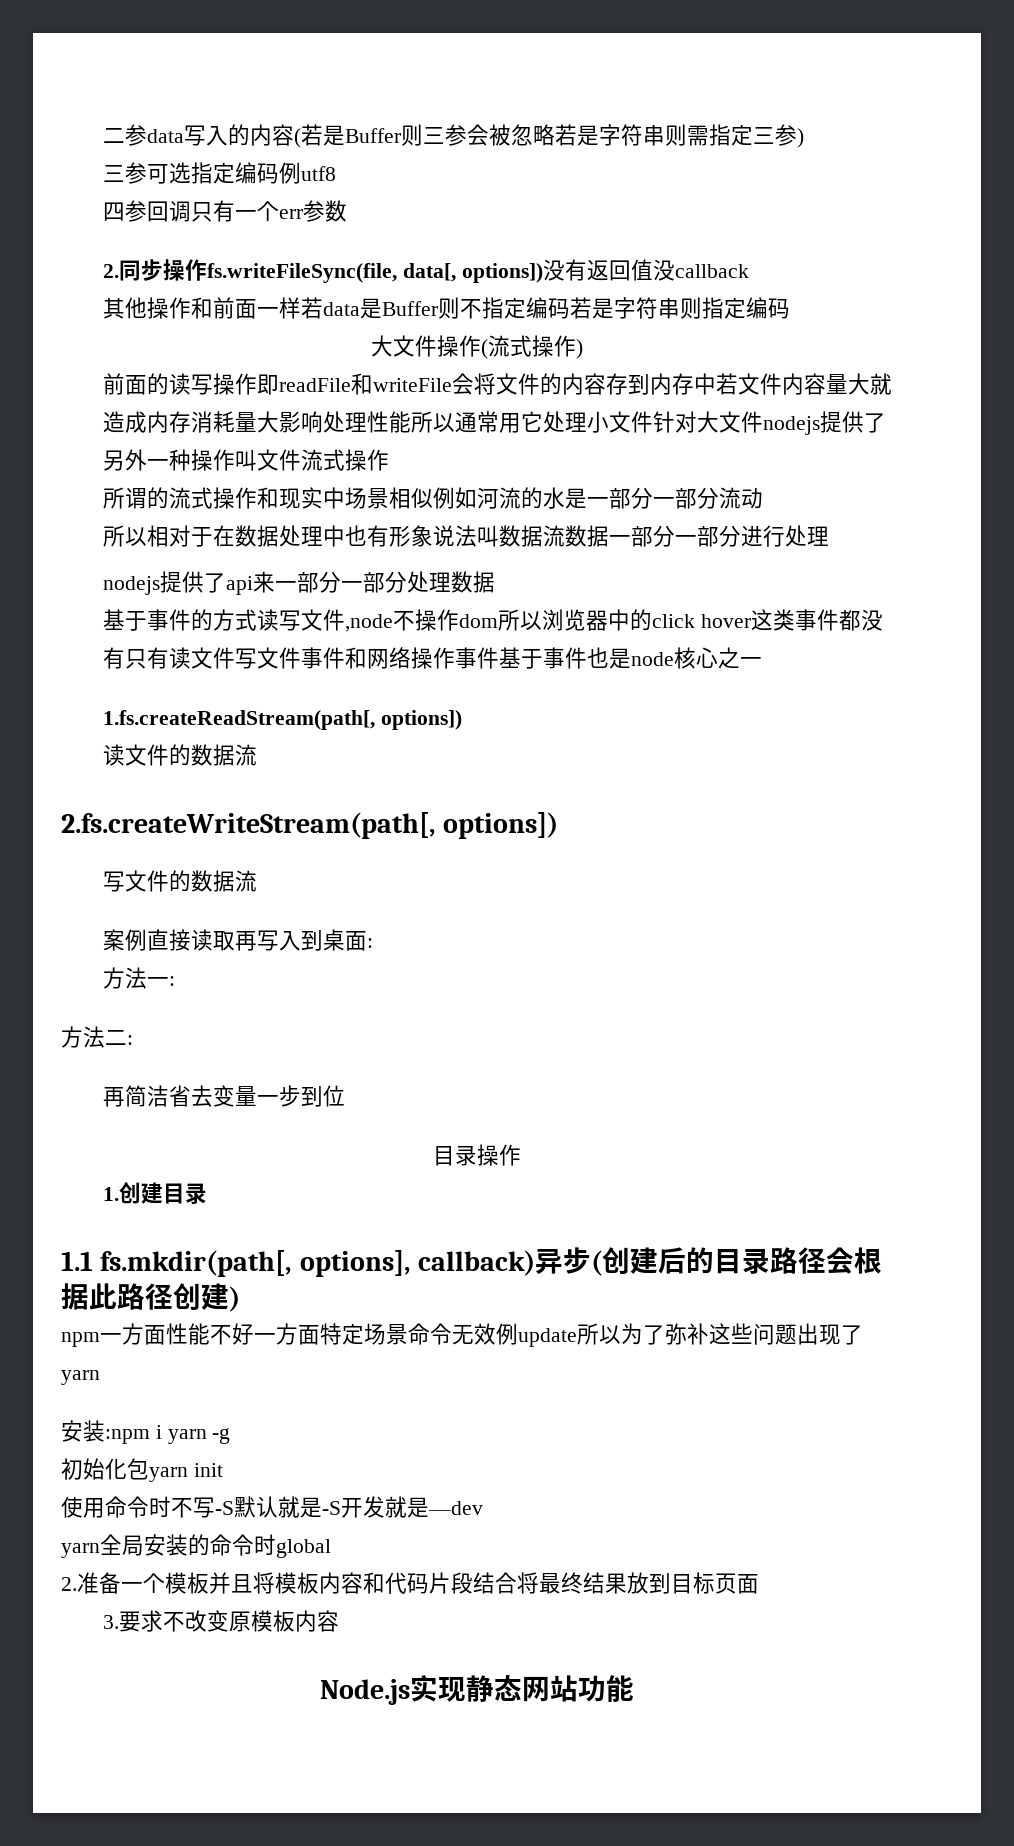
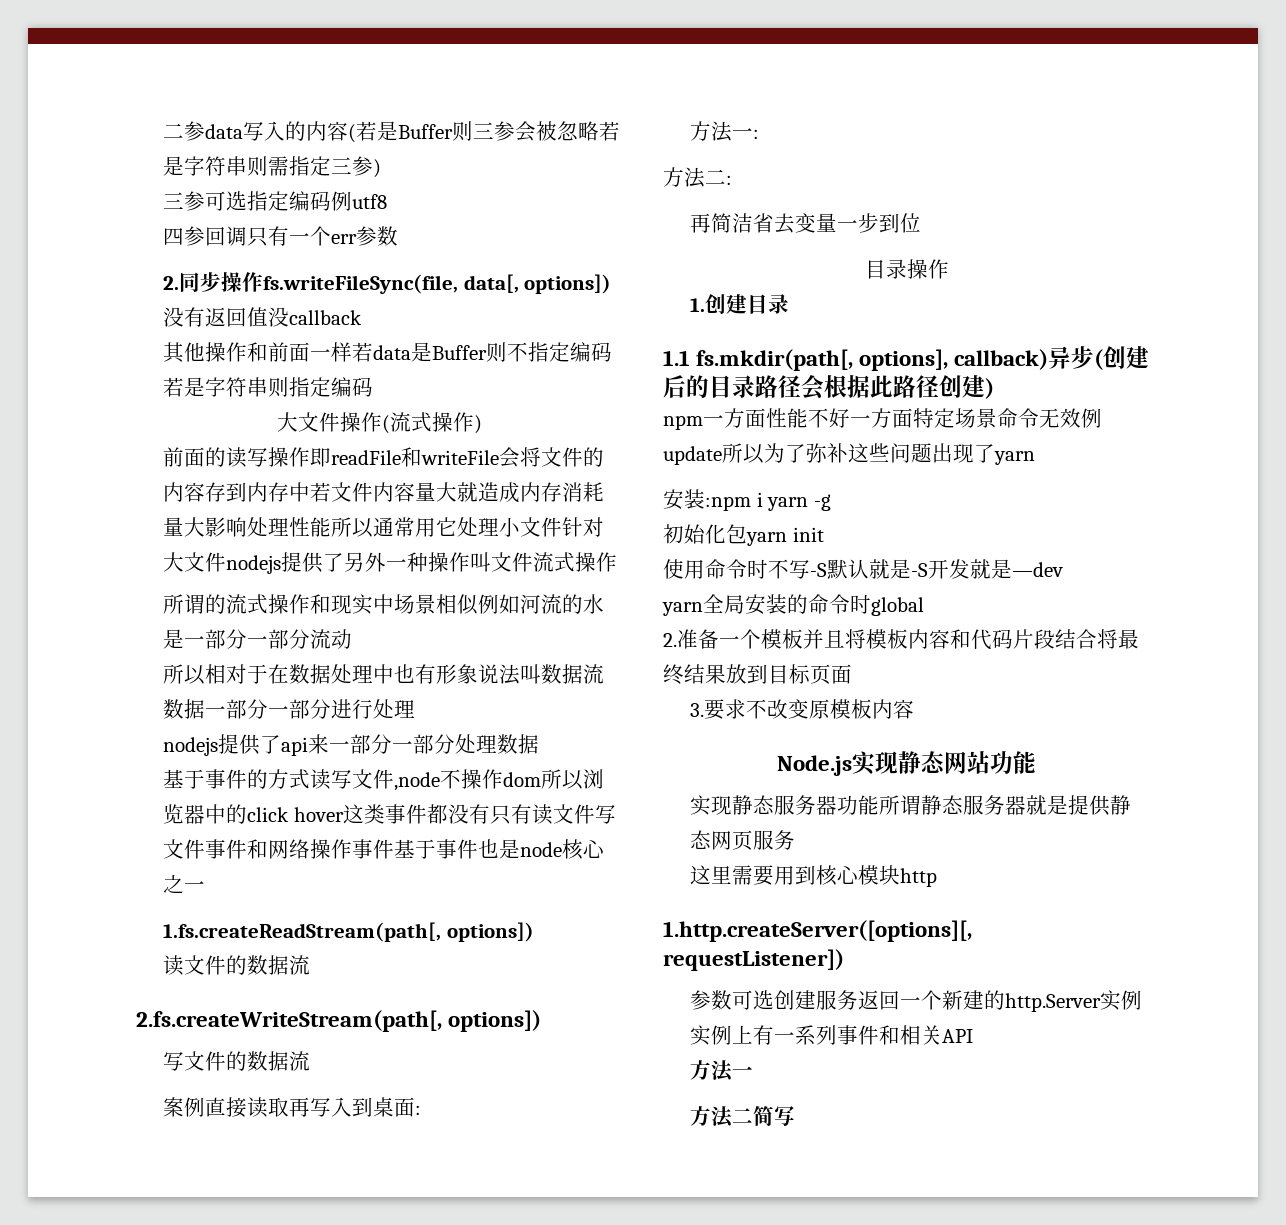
(634, 1688) none -> [690,795,1132,816] [690,830,796,850] [690,865,938,887] [663,920,972,942] [663,949,844,971] [690,990,1143,1012] [690,1025,974,1046] [690,1060,754,1082] [690,1106,796,1128] // 实现静态服务器功能所谓静态服务器就是提供静态网页服务 // 这里需要用到核心模块http // 1.http.createServer([options][, requestListener]) // 参数可选创建服务返回一个新建的http.Server实例实例上有一系列事件和相关API // 方法一 // 方法二简写

